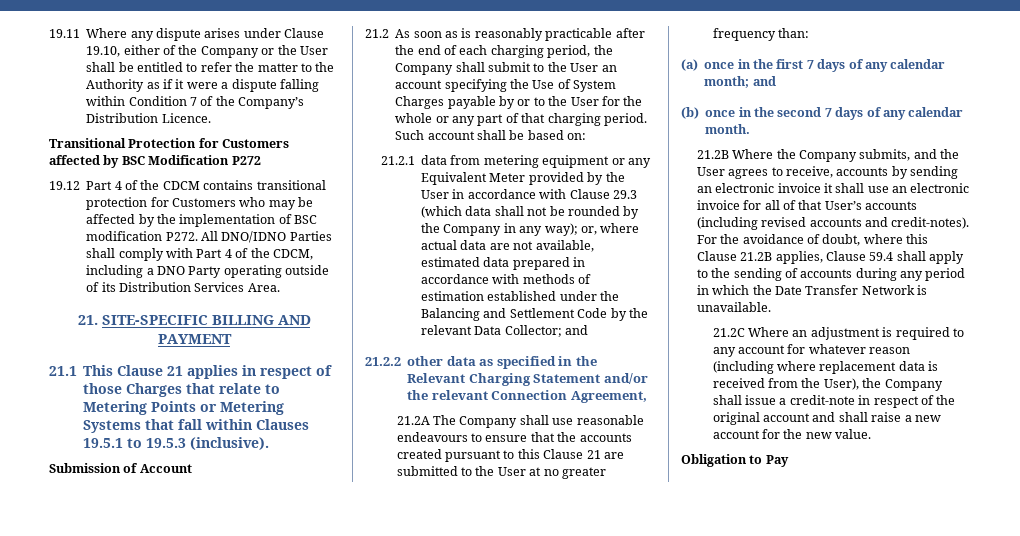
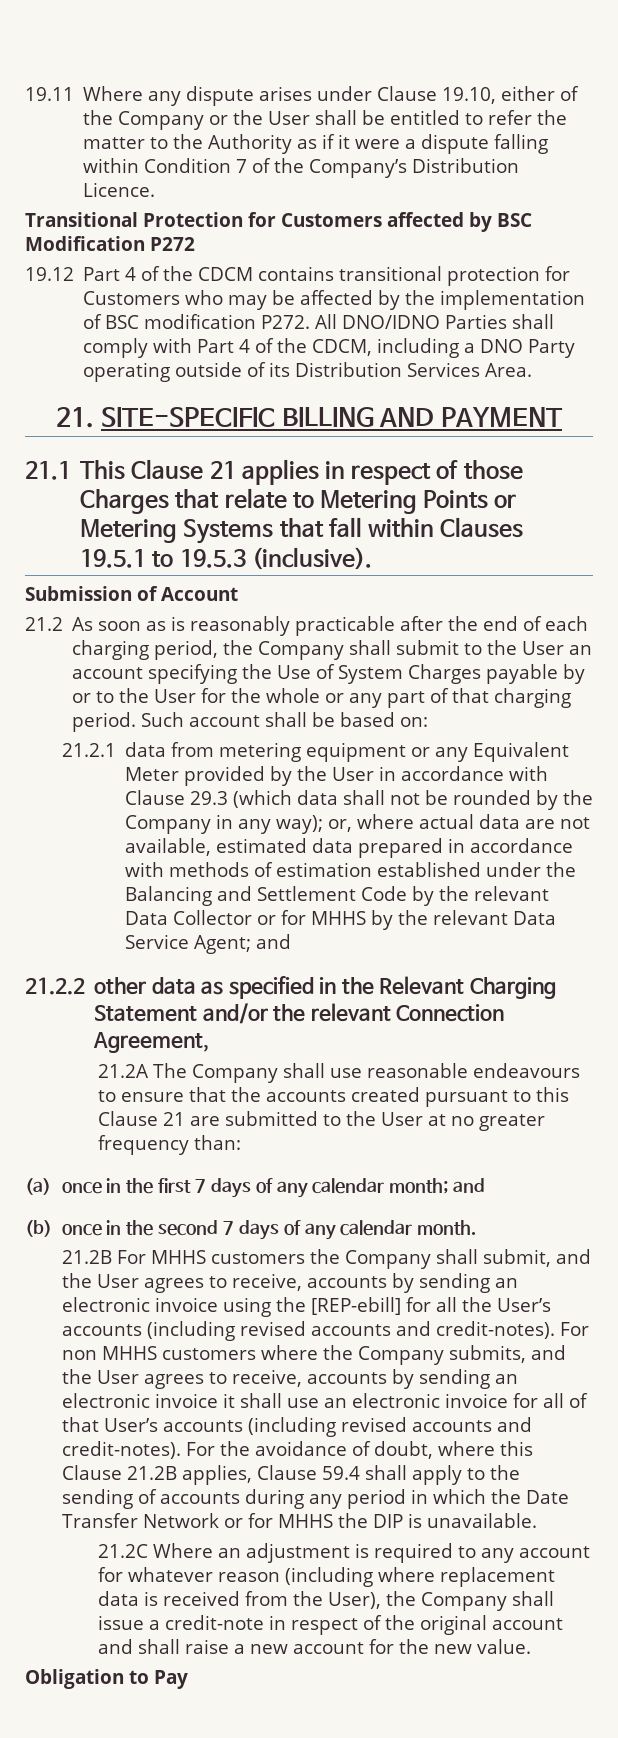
[504,325,562,337] Collector; -> [172,910,556,930] [124,934,251,954] Collector or for MHHS by the relevant Data Service Agent;
[732,149,774,159] Where -> [116,1249,591,1269] [61,1273,518,1293] [61,1297,551,1317] [61,1321,589,1341] [61,1345,318,1360] For MHHS customers the Company shall submit, and the User agrees to receive, accounts by sending an electronic invoice using the [REP-ebill] for all the User’s accounts (including revised accounts and credit-notes). For non MHHS customers where
(915, 290) none -> [223,1513,403,1528] or for MHHS the DIP

